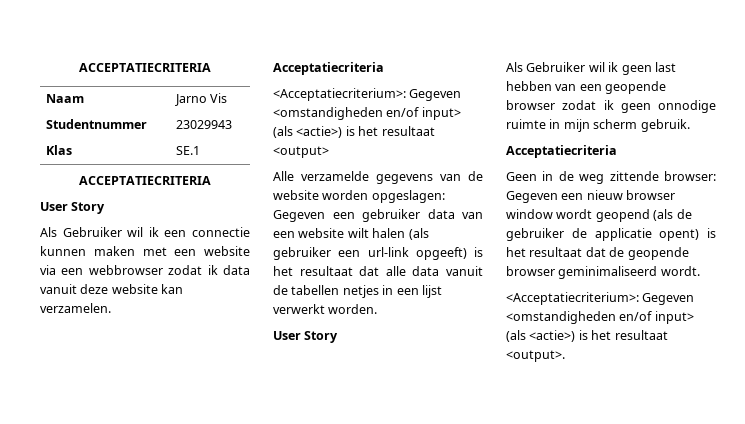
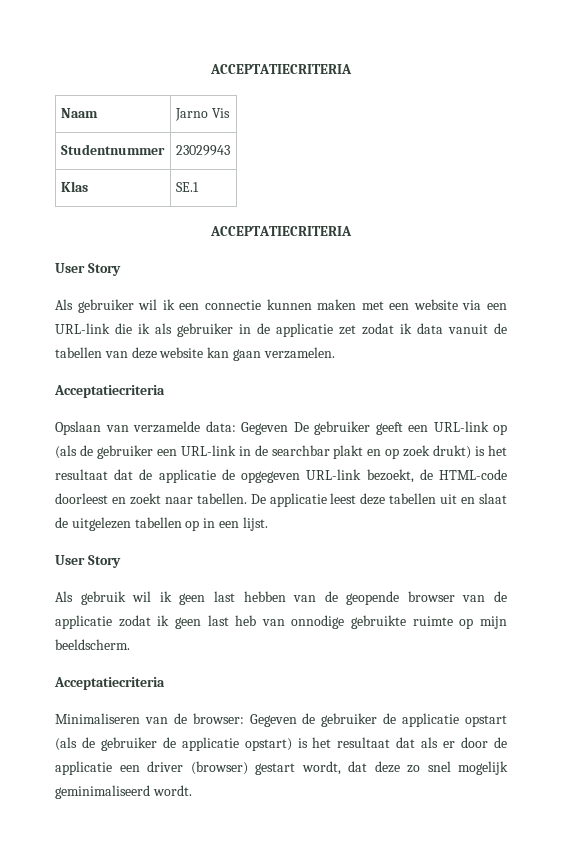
[62,227,122,237] Gebruiker -> [77,299,134,313] gebruiker
[88,265,163,275] webbrowser -> [55,323,356,337] URL-link die ik als gebruiker in de applicatie zet
(77, 289) none -> [494,323,507,334] [55,347,128,358] de tabellen van
(184, 289) none -> [232,349,261,361] gaan
[273,88,462,101] [273,107,461,120] [273,126,435,138] [273,146,329,158] [273,171,483,184] [273,190,445,203] [273,209,483,222] [273,228,429,240] [273,247,483,260] [273,266,483,276] [273,285,442,298] [273,304,378,314] [273,331,339,343] [506,62,586,72] <Acceptatiecriterium>: Gegeven <omstandigheden en/of input> (als <actie>) is het resultaat <output> // Alle verzamelde gegevens van de website worden opgeslagen: Gegeven een gebruiker data van een website wilt halen (als gebruiker een url-link opgeeft) is het resultaat dat alle data vanuit de tabellen netjes in een lijst verwerkt worden. // User Story // Als Gebruiker -> [55,421,507,435] [55,445,508,459] [55,469,508,483] [55,493,508,507] [55,517,268,531] [55,555,121,568] [55,591,126,605] Opslaan van verzamelde data: Gegeven De gebruiker geeft een URL-link op (als de gebruiker een URL-link in de searchbar plakt en op zoek drukt) is het resultaat dat de applicatie de opgegeven URL-link bezoekt, de HTML-code doorleest en zoekt naar tabellen. De applicatie leest deze tabellen uit en slaat de uitgelezen tabellen op in een lijst. // User Story // Als gebruik
[579,81,667,94] [506,100,716,113] [506,119,690,132] [506,145,617,158] [506,171,716,184] [506,190,676,203] [506,209,650,222] een geopende browser zodat ik geen onnodige ruimte in mijn scherm gebruik. // Acceptatiecriteria // Geen in de weg zittende browser: Gegeven een nieuw browser window wordt geopend -> [324,591,507,605] [55,615,507,629] [55,639,130,650] [54,677,165,690] [55,713,508,727] de geopende browser van de applicatie zodat ik geen last heb van onnodige gebruikte ruimte op mijn beeldscherm. // Acceptatiecriteria // Minimaliseren van de browser: Gegeven de gebruiker de applicatie opstart
[659,228,716,241] [506,247,689,260] [506,266,700,279] [506,292,695,305] [506,311,694,324] [506,330,668,342] [506,350,565,362] opent) is het resultaat dat de geopende browser geminimaliseerd wordt. // <Acceptatiecriterium>: Gegeven <omstandigheden en/of input> (als <actie>) is het resultaat <output>. -> [244,737,507,751] [55,761,508,775] [55,785,192,799] opstart) is het resultaat dat als er door de applicatie een driver (browser) gestart wordt, dat deze zo snel mogelijk geminimaliseerd wordt.

